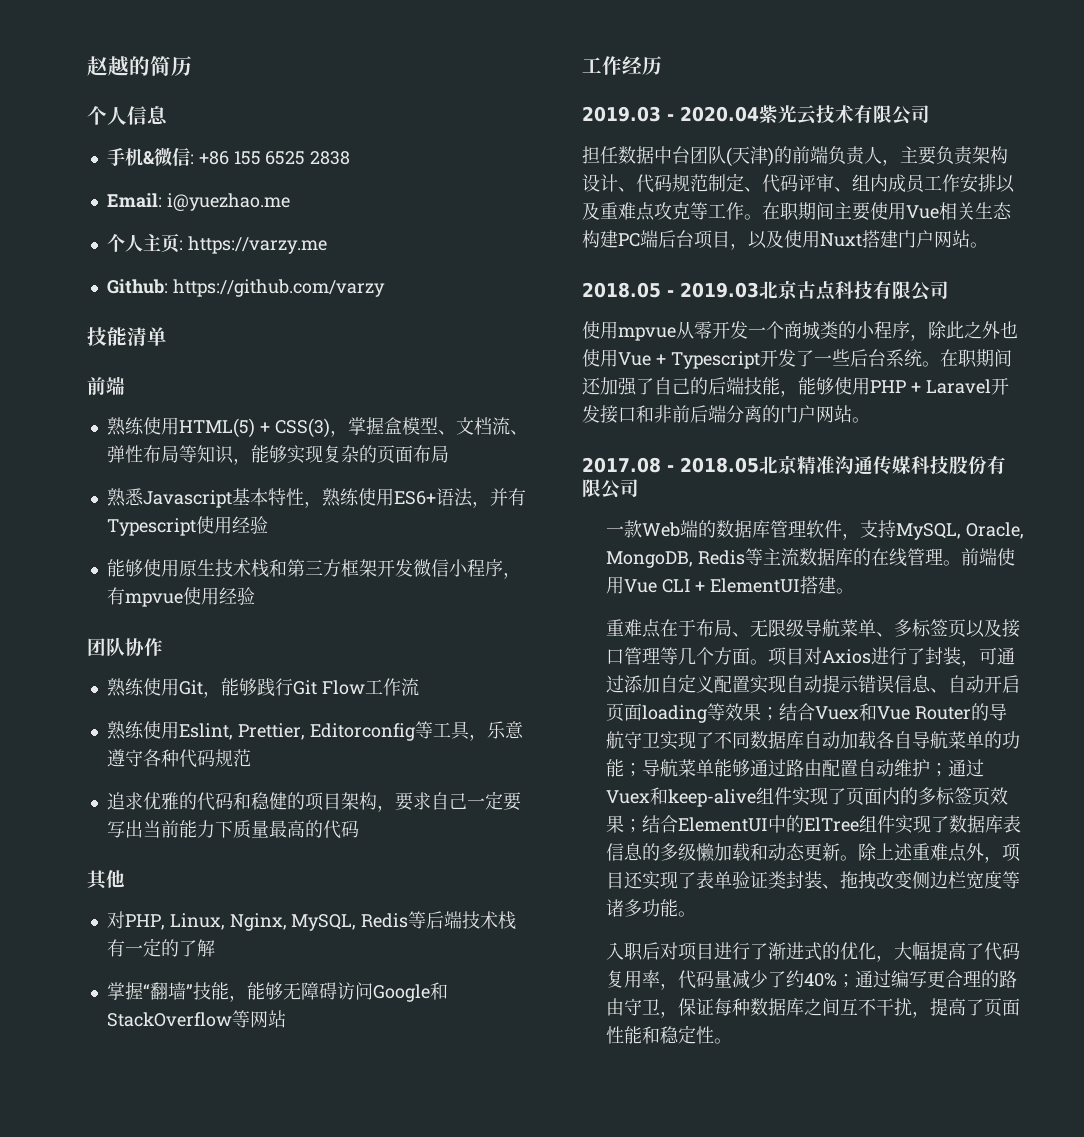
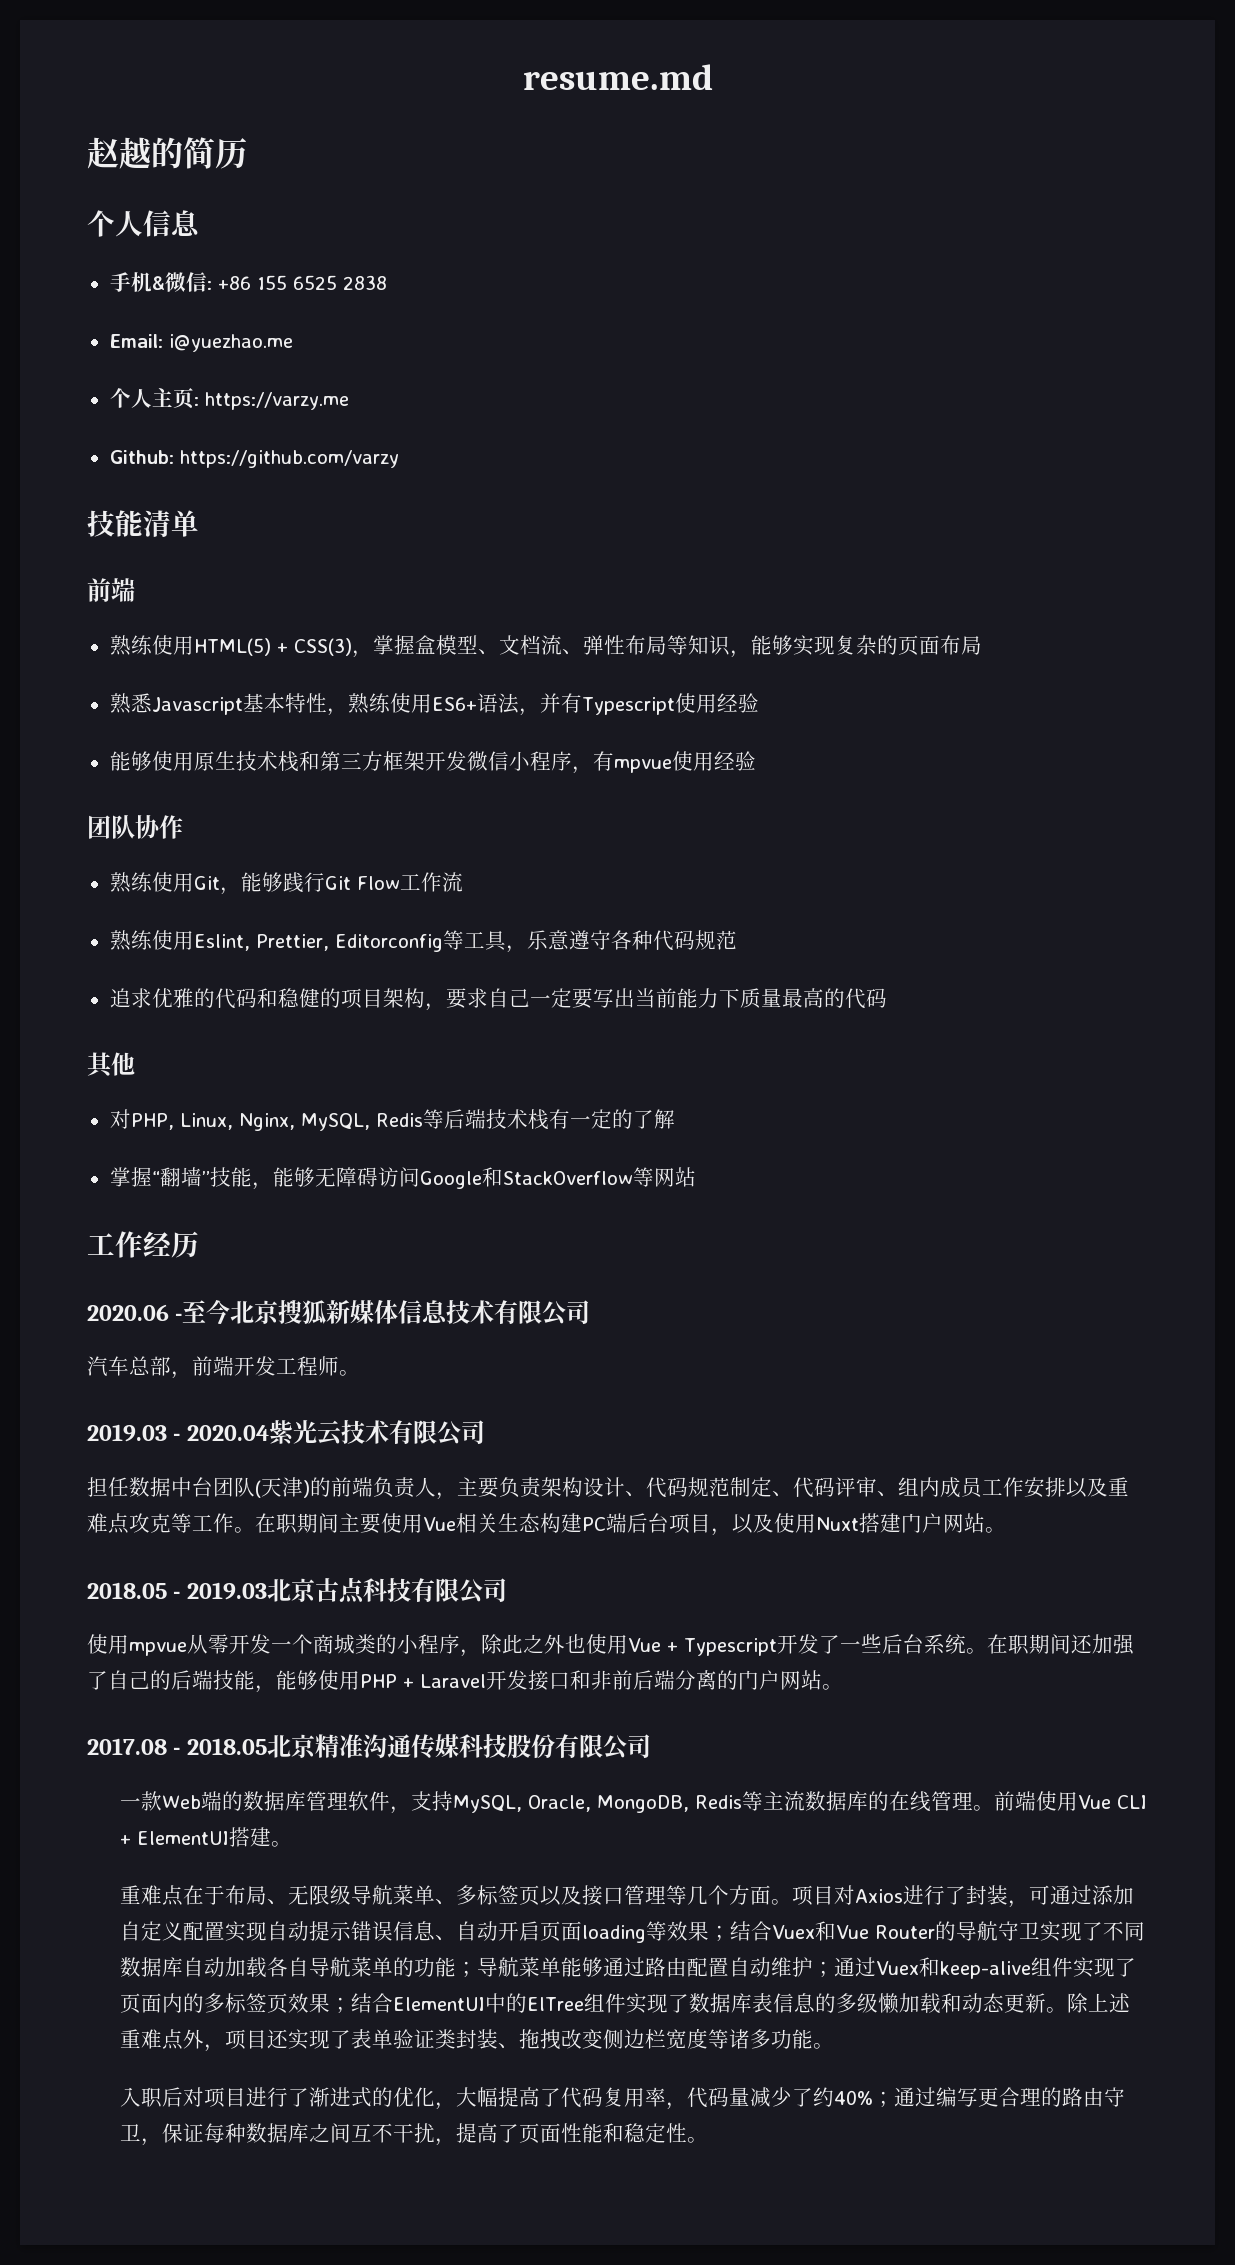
(87, 66) none -> [522,64,713,90] resume.md //
(662, 65) none -> [87,1299,591,1326] [87,1356,360,1379] // 2020.06 -至今北京搜狐新媒体信息技术有限公司 // 汽车总部，前端开发工程师。

